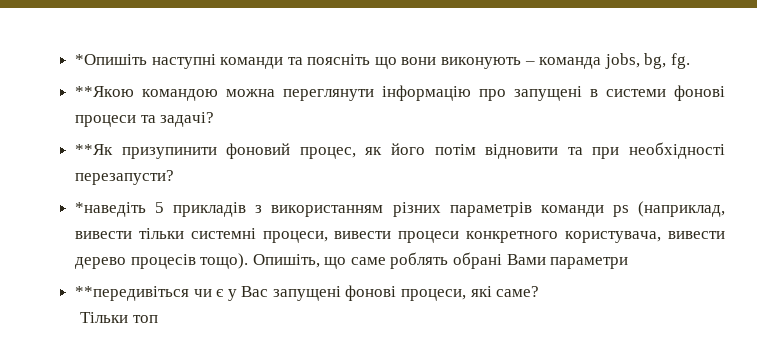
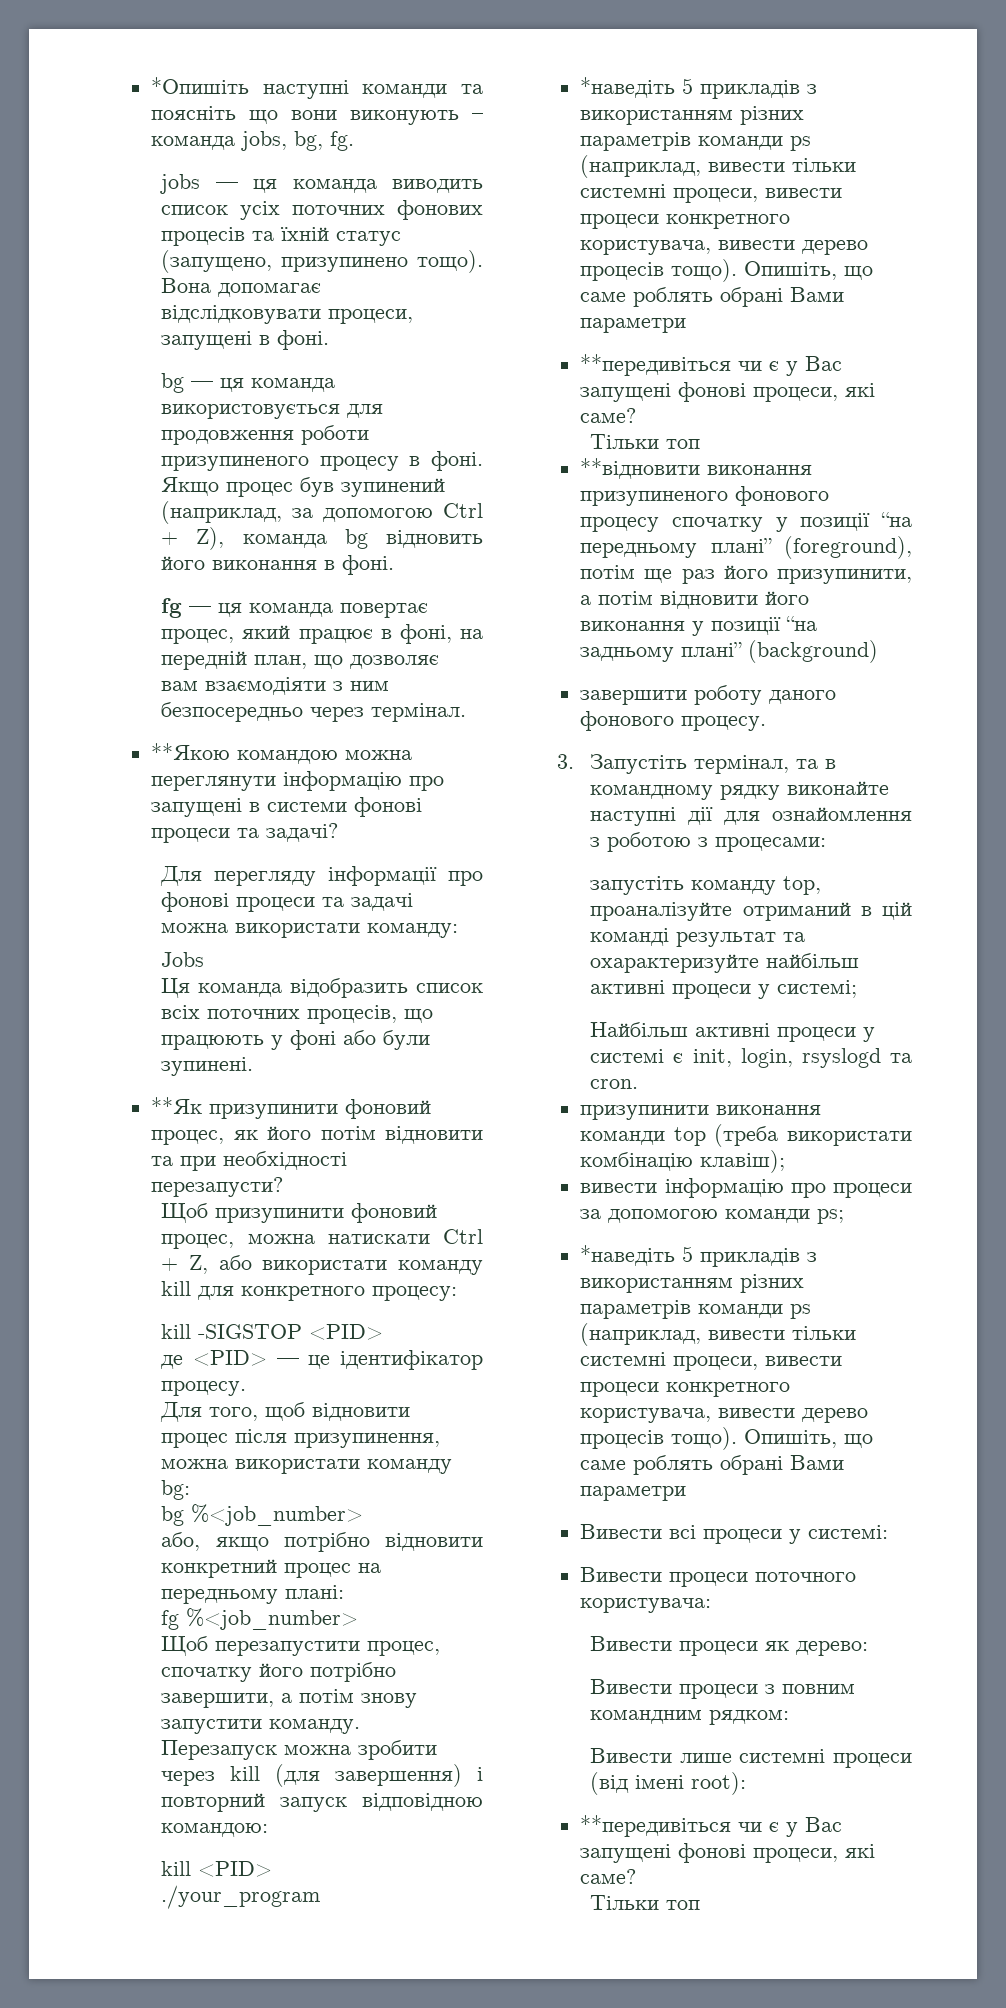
(691, 61) none -> [160,174,484,194] [161,200,483,220] [161,227,402,246] [161,250,483,273] [161,278,322,297] [161,305,414,324] [161,330,330,350] [161,373,336,393] [161,404,384,419] [161,425,370,445] [161,451,483,471] [161,477,446,497] [161,501,483,524] [161,527,484,550] [161,555,395,575] [161,598,429,618] [161,624,483,644] [161,651,440,670] [161,677,390,695] [161,702,467,722] // jobs — ця команда виводить список усіх поточних фонових процесів та їхній статус (запущено, призупинено тощо). Вона допомагає відслідковувати процеси, запущені в фоні. // bg — ця команда використовується для продовження роботи призупиненого процесу в фоні. Якщо процес був зупинений (наприклад, за допомогою Ctrl + Z), команда bg відновить його виконання в фоні. // fg — ця команда повертає процес, який працює в фоні, на передній план, що дозволяє вам взаємодіяти з ним безпосередньо через термінал.
(215, 119) none -> [160,866,483,886] [161,892,414,912] [161,923,459,938] [161,952,205,967] [161,978,483,998] [161,1005,434,1024] [161,1030,431,1050] [161,1057,254,1076] // Для перегляду інформації про фонові процеси та задачі можна використати команду: // Jobs // Ця команда відобразить список всіх поточних процесів, що працюють у фоні або були зупинені.
(174, 177) none -> [161,1203,438,1223] [161,1229,483,1249] [161,1255,483,1275] [161,1281,458,1301] [161,1324,384,1340] [161,1350,484,1370] [161,1381,247,1396] [160,1402,411,1422] [161,1429,441,1448] [161,1459,453,1474] [161,1480,191,1500] [161,1504,364,1526] [161,1532,483,1552] [161,1559,382,1578] [161,1585,345,1604] [161,1608,359,1630] [161,1636,441,1656] [161,1662,397,1682] [161,1689,418,1708] [161,1719,361,1734] [161,1740,438,1760] [161,1764,484,1787] [161,1793,483,1812] [161,1823,269,1837] [161,1861,273,1877] [161,1885,321,1909] // Щоб призупинити фоновий процес, можна натискати Ctrl + Z, або використати команду kill для конкретного процесу: // kill -SIGSTOP <PID> // де <PID> — це ідентифікатор процесу. // Для того, щоб відновити процес після призупинення, можна використати команду bg: // bg %<job_number> // або, якщо потрібно відновити конкретний процес на передньому плані: // fg %<job_number> // Щоб перезапустити процес, спочатку його потрібно завершити, а потім знову запустити команду. Перезапуск можна зробити через kill (для завершення) і повторний запуск відповідною командою: // kill <PID> // ./your_program
(159, 319) none -> [580,458,813,479] [580,486,830,506] [580,512,912,532] [580,536,912,559] [580,565,912,584] [580,591,810,609] [580,616,818,636] [580,640,879,663] [580,685,837,705] [580,711,767,731] [556,754,837,774] [590,781,890,800] [590,807,912,826] [590,832,827,852] [590,876,822,895] [590,902,912,921] [590,928,806,947] [590,953,860,973] [590,980,858,999] [590,1022,876,1042] [590,1048,912,1068] [590,1079,639,1089] [580,1105,822,1120] [580,1124,912,1147] [580,1150,786,1173] [580,1178,912,1198] [580,1209,845,1224] [580,1245,818,1267] [580,1274,805,1293] [580,1300,812,1319] [580,1323,857,1346] [580,1352,843,1371] [580,1382,791,1397] [580,1408,869,1423] [580,1427,874,1450] [580,1455,845,1475] [580,1486,687,1501] [580,1524,889,1544] [580,1567,857,1587] [580,1598,712,1613] [590,1636,869,1656] [590,1679,856,1699] [590,1710,790,1725] [590,1748,912,1768] [590,1772,747,1795] [580,1815,843,1837] [580,1843,876,1863] [580,1869,637,1884] [590,1895,701,1910] // **відновити виконання призупиненого фонового процесу спочатку у позиції “на передньому плані” (foreground), потім ще раз його призупинити, а потім відновити його виконання у позиції “на задньому плані” (background) // завершити роботу даного фонового процесу. // 3. Запустіть термінал, та в командному рядку виконайте наступні дії для ознайомлення з роботою з процесами: // запустіть команду top, проаналізуйте отриманий в цій команді результат та охарактеризуйте найбільш активні процеси у системі; // Найбільш активні процеси у системі є init, login, rsyslogd та cron. // призупинити виконання команди top (треба використати комбінацію клавіш); // вивести інформацію про процеси за допомогою команди ps; // *наведіть 5 прикладів з використанням різних параметрів команди ps (наприклад, вивести тільки системні процеси, вивести процеси конкретного користувача, вивести дерево процесів тощо). Опишіть, що саме роблять обрані Вами параметри // Вивести всі процеси у системі: // Вивести процеси поточного користувача: // Вивести процеси як дерево: // Вивести процеси з повним командним рядком: // Вивести лише системні процеси (від імені root): // **передивіться чи є у Вас запущені фонові процеси, які саме? // Тільки топ

